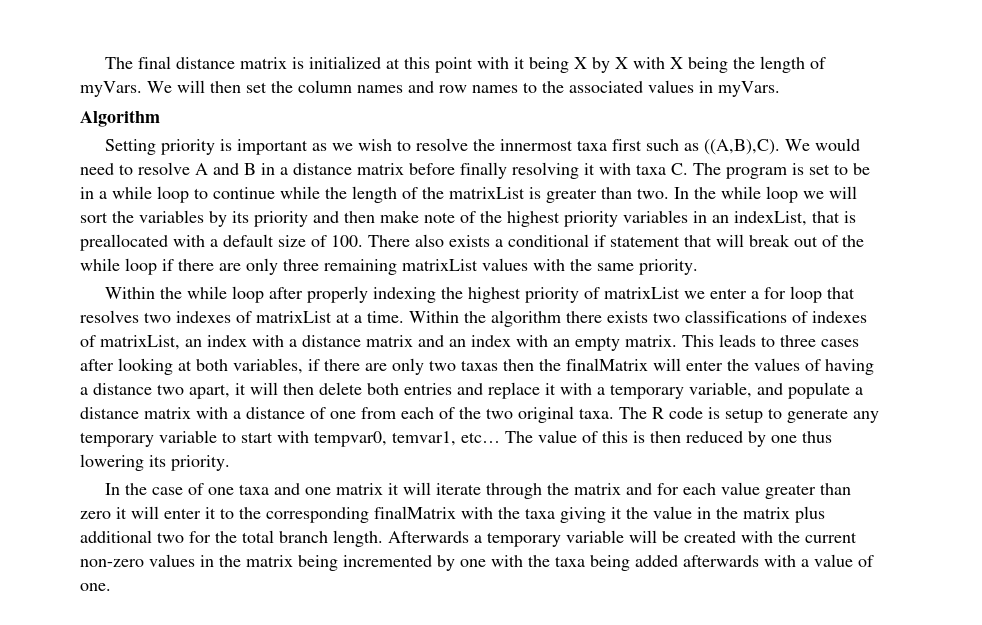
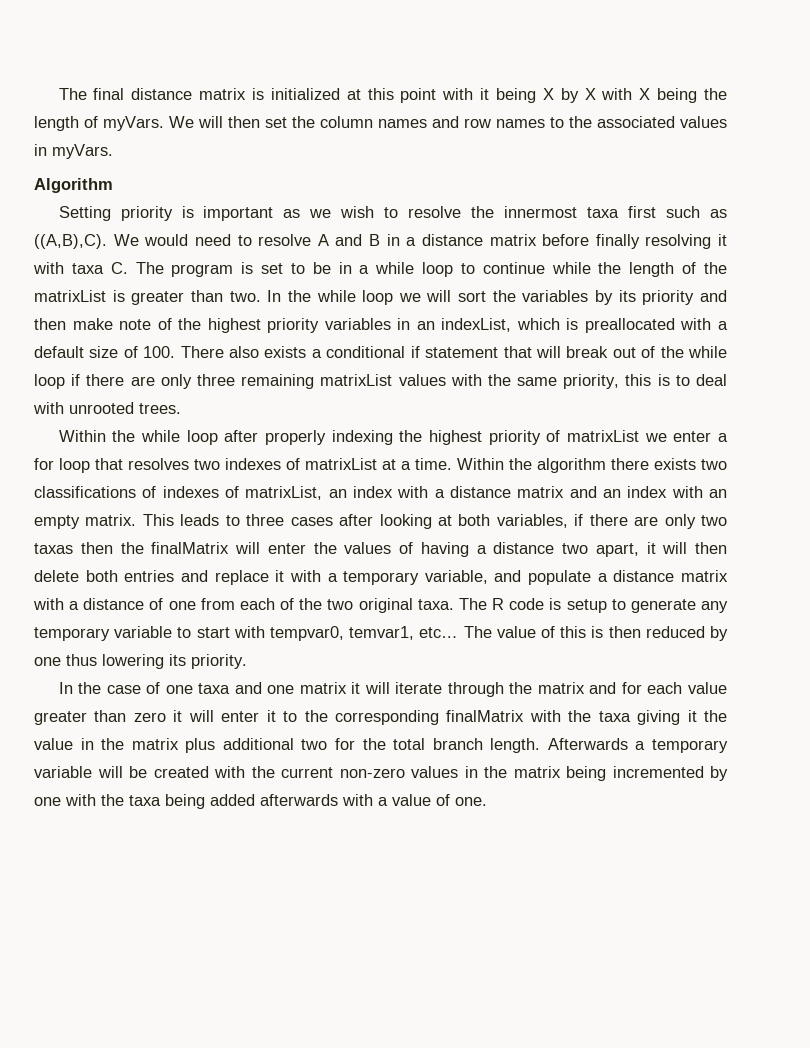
[812,211,840,223] that -> [516,318,560,330] which
[639,259,698,275] priority. -> [563,374,727,389] [33,402,181,414] priority, this is to deal with unrooted trees.

